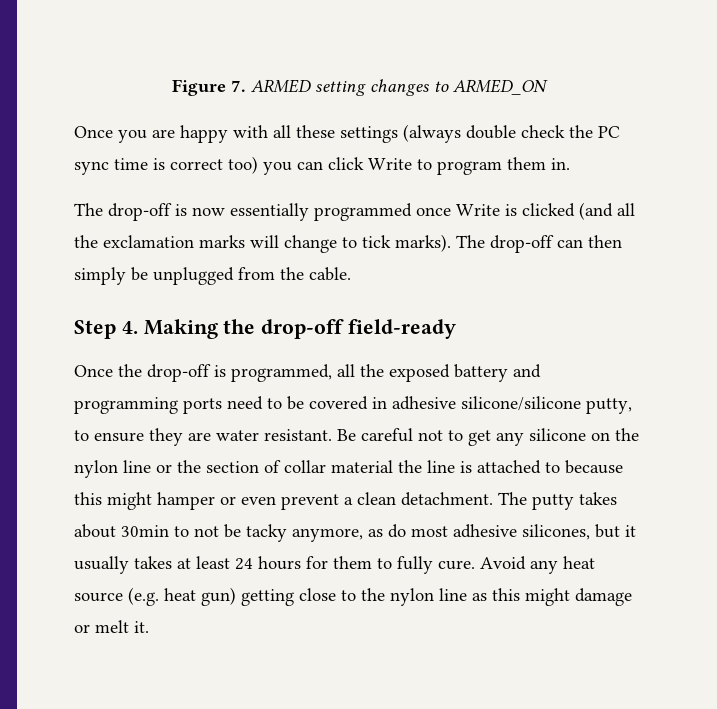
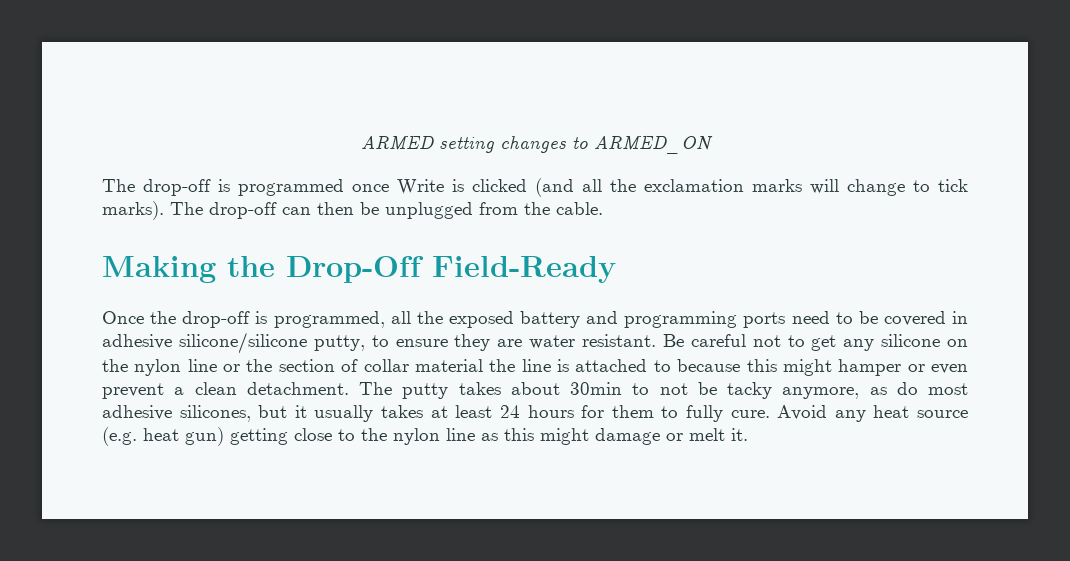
[172,79,246,96] Figure 7. -> (360, 142) none
[74,124,620,143] [74,156,570,175] // Once you are happy with all these settings (always double check the PC sync time is correct too) you can click Write to program them in. -> (713, 144) none
[192,203,309,221] now essentially -> (230, 185) none
[74,267,126,285] simply -> (354, 208) none
[74,319,457,339] Step 4. Making the drop-off field-ready -> [102,256,616,283] Making the Drop-Off Field-Ready

